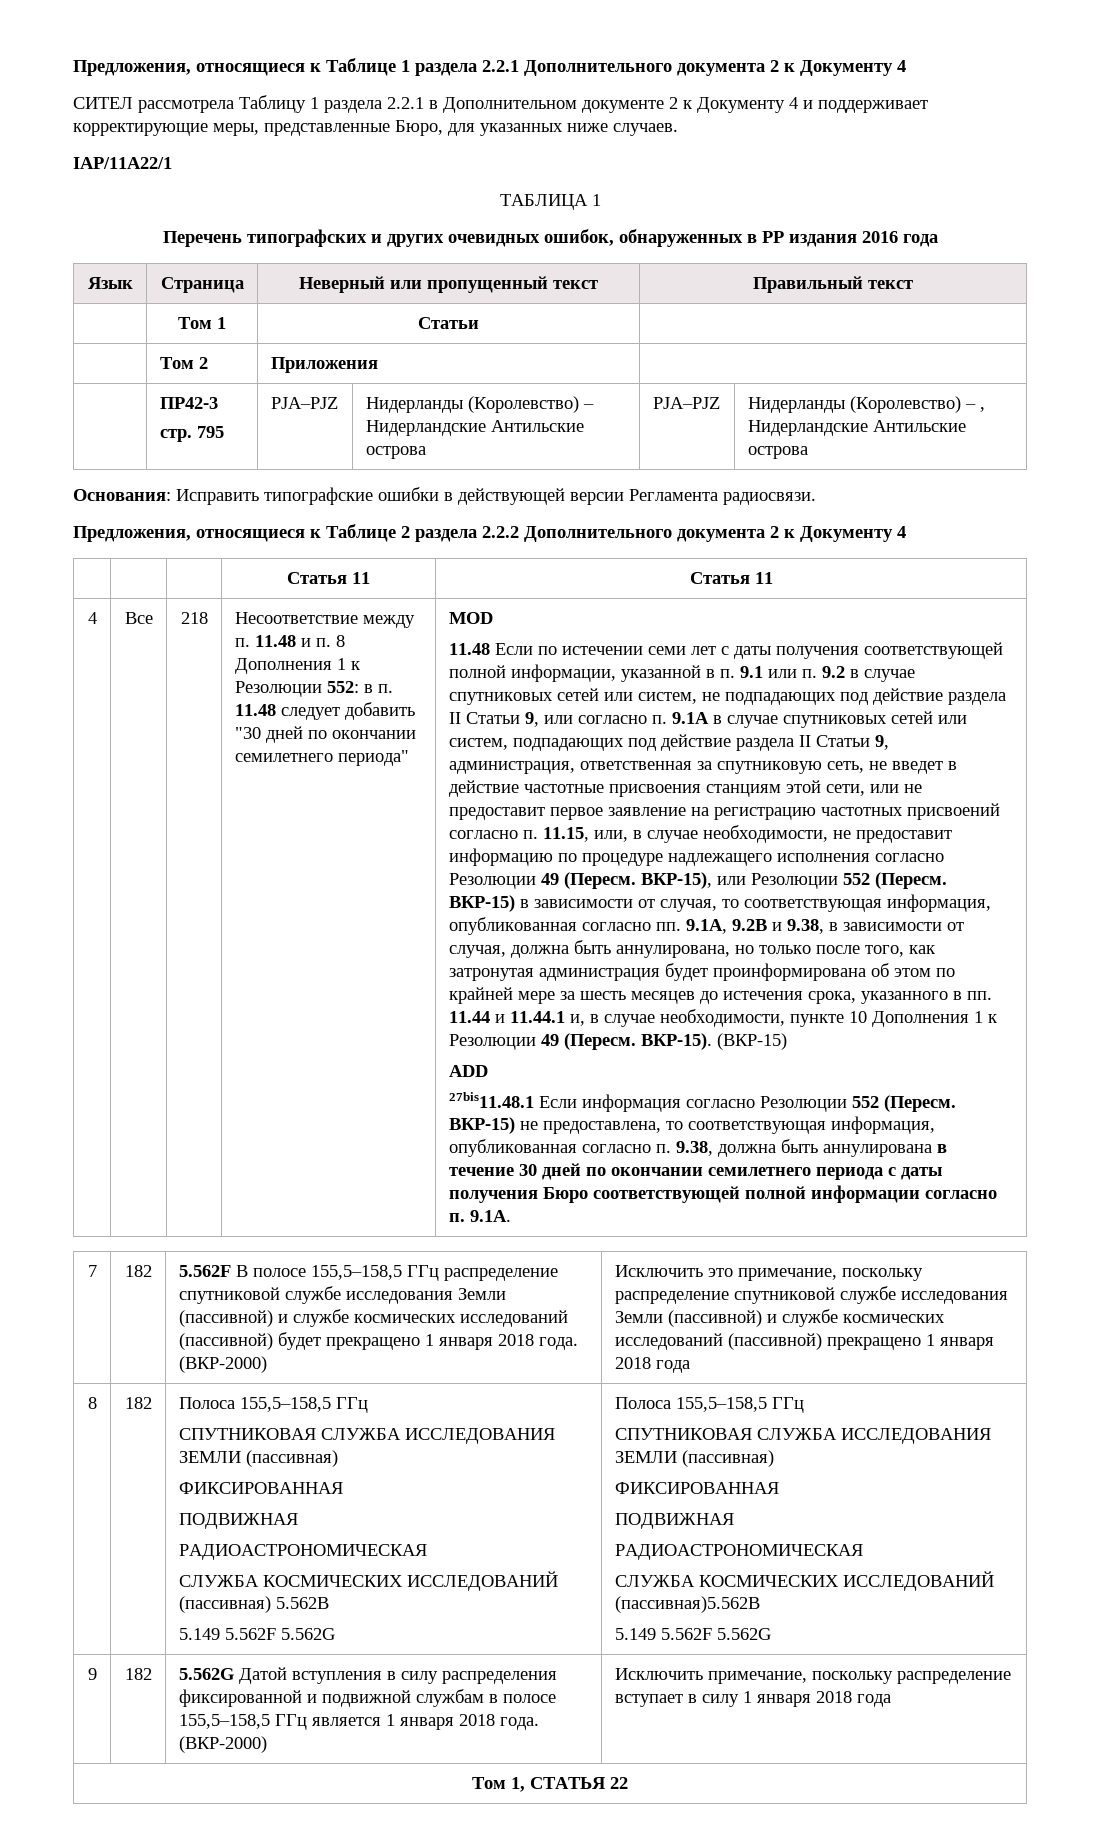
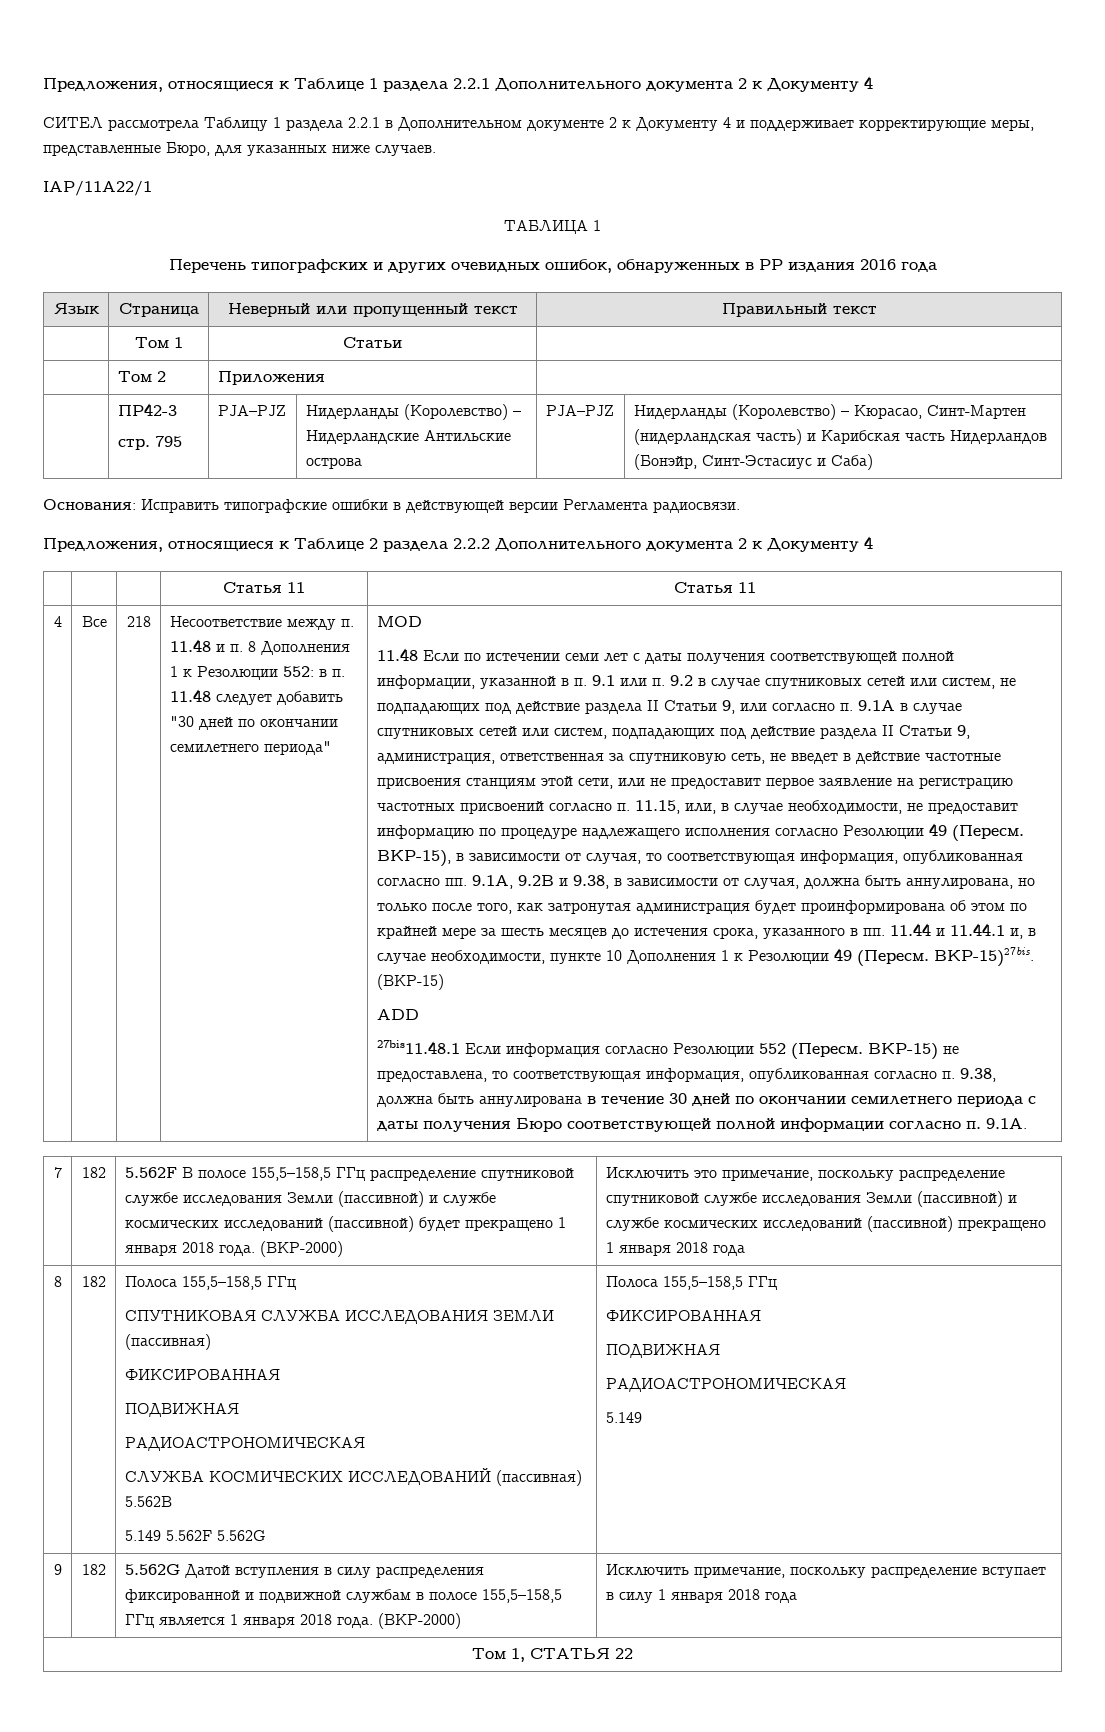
[979,407,985,412] [747,420,966,436] [747,446,808,459] , Нидерландские Антильские острова -> [853,405,1026,419] [633,429,1047,445] [633,454,873,470] Кюрасао, Синт-Мартен (нидерландская часть) и Карибская часть Нидерландов (Бонэйр, Синт-Эстасиус и Саба)
[716,872,947,889] [448,895,515,912] или Резолюции 552 (Пересм. ВКР-15) -> (451, 858) none
[640,1033,712,1050] ВКР-15). -> [933,947,1034,967] ВКР-15)27bis.
[614,1428,991,1444] [614,1450,774,1467] [614,1482,779,1494] [614,1513,734,1529] [614,1544,863,1560] [614,1571,994,1591] [614,1596,760,1613] [614,1628,771,1640] // СПУТНИКОВАЯ СЛУЖБА ИССЛЕДОВАНИЯ ЗЕМЛИ (пассивная) // ФИКСИРОВАННАЯ // ПОДВИЖНАЯ // РАДИОАСТРОНОМИЧЕСКАЯ // СЛУЖБА КОСМИЧЕСКИХ ИССЛЕДОВАНИЙ (пассивная)5.562B // 5.149 5.562F 5.562G -> [605,1310,761,1321] [605,1344,720,1358] [605,1378,846,1392] [605,1412,642,1423] // ФИКСИРОВАННАЯ // ПОДВИЖНАЯ // РАДИОАСТРОНОМИЧЕСКАЯ // 5.149

